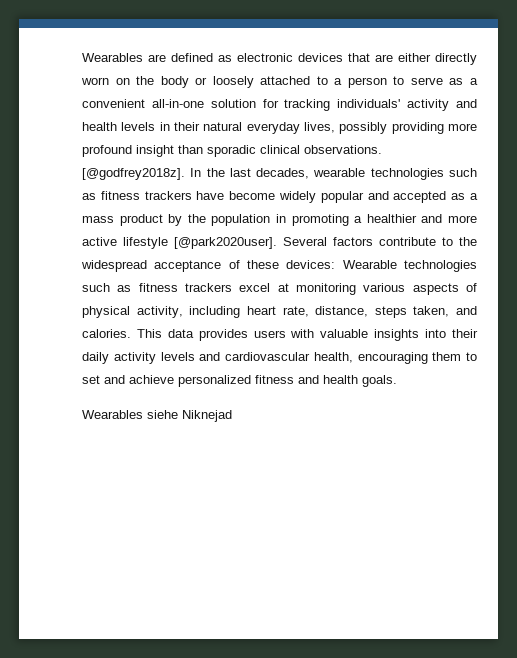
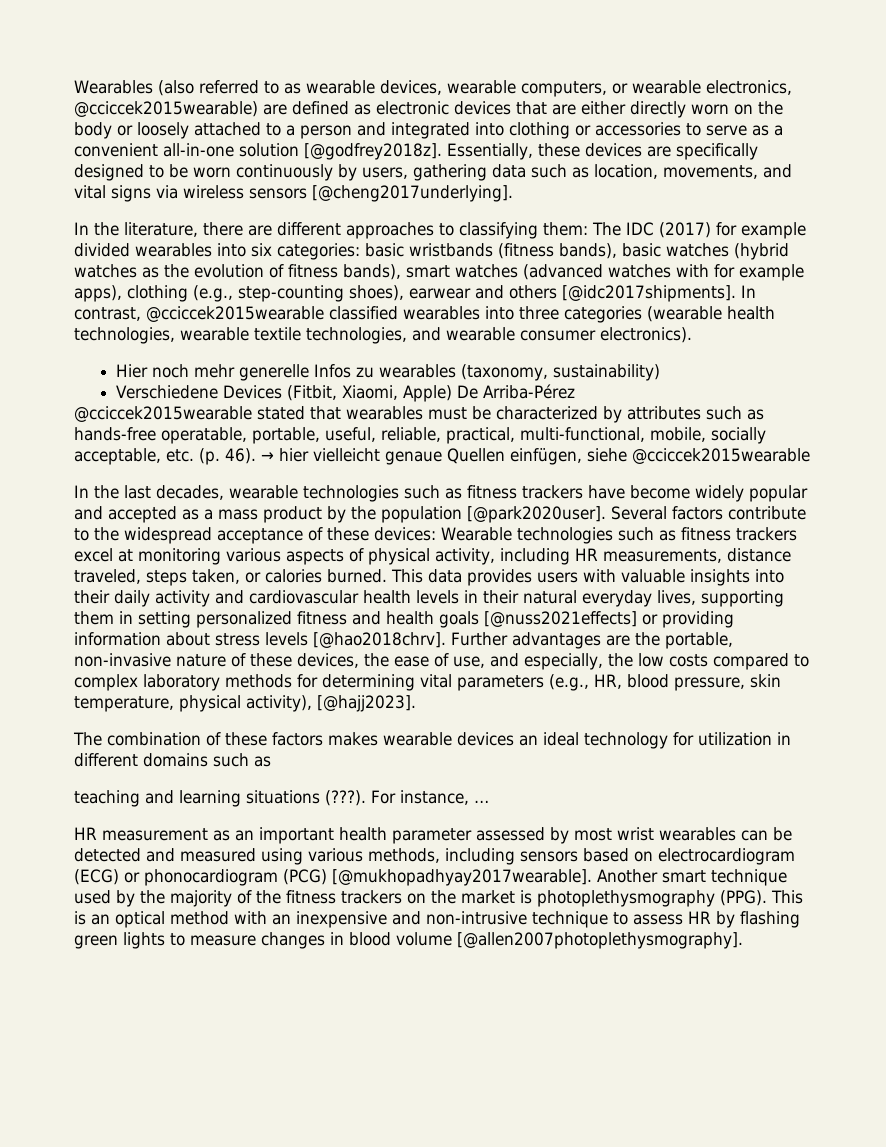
[82,53,143,62] Wearables -> [74,80,792,97] [74,101,258,117] Wearables (also referred to as wearable devices, wearable computers, or wearable electronics, @cciccek2015wearable)
(387, 82) none -> [357,122,681,139] and integrated into clothing or accessories
[262,99,477,111] [82,122,477,134] [82,145,382,157] [82,168,185,180] for tracking individuals' activity and health levels in their natural everyday lives, possibly providing more profound insight than sporadic clinical observations. [@godfrey2018z]. -> [304,143,758,160] [74,164,792,181] [74,185,513,202] [74,222,806,239] [74,243,789,260] [74,264,804,281] [74,285,756,302] [74,306,775,323] [74,327,692,344] [115,364,660,381] [115,384,575,402] [74,406,764,423] [74,427,766,444] [74,448,810,465] [@godfrey2018z]. Essentially, these devices are specifically designed to be worn continuously by users, gathering data such as location, movements, and vital signs via wireless sensors [@cheng2017underlying]. // In the literature, there are different approaches to classifying them: The IDC (2017) for example divided wearables into six categories: basic wristbands (fitness bands), basic watches (hybrid watches as the evolution of fitness bands), smart watches (advanced watches with for example apps), clothing (e.g., step-counting shoes), earwear and others [@idc2017shipments]. In contrast, @cciccek2015wearable classified wearables into three categories (wearable health technologies, wearable textile technologies, and wearable consumer electronics). // Hier noch mehr generelle Infos zu wearables (taxonomy, sustainability) // Verschiedene Devices (Fitbit, Xiaomi, Apple) De Arriba-Pérez // @cciccek2015wearable stated that wearables must be characterized by attributes such as hands-free operatable, portable, useful, reliable, practical, multi-functional, mobile, socially acceptable, etc. (p. 46). → hier vielleicht genaue Quellen einfügen, siehe @cciccek2015wearable //
[276,214,478,226] [82,237,168,249] in promoting a healthier and more active lifestyle -> (462, 514) none
[246,306,477,318] [82,329,131,338] heart rate, distance, steps taken, and calories. -> [575,548,791,563] [74,569,387,586] HR measurements, distance traveled, steps taken, or calories burned.
[160,352,195,361] levels -> (210, 598) none
[313,352,477,364] [82,375,397,387] [82,410,232,422] health, encouraging them to set and achieve personalized fitness and health goals. // Wearables siehe Niknejad -> [363,590,784,607] [74,611,734,628] [74,632,733,649] [74,653,809,670] [74,674,781,691] [74,695,416,712] [73,732,791,749] [74,753,271,767] [74,790,489,807] [74,827,792,844] [74,848,795,865] [74,869,787,886] [74,890,803,907] [74,911,800,928] [74,932,743,949] health levels in their natural everyday lives, supporting them in setting personalized fitness and health goals [@nuss2021effects] or providing information about stress levels [@hao2018chrv]. Further advantages are the portable, non-invasive nature of these devices, the ease of use, and especially, the low costs compared to complex laboratory methods for determining vital parameters (e.g., HR, blood pressure, skin temperature, physical activity), [@hajj2023]. // The combination of these factors makes wearable devices an ideal technology for utilization in different domains such as // teaching and learning situations (???). For instance, … // HR measurement as an important health parameter assessed by most wrist wearables can be detected and measured using various methods, including sensors based on electrocardiogram (ECG) or phonocardiogram (PCG) [@mukhopadhyay2017wearable]. Another smart technique used by the majority of the fitness trackers on the market is photoplethysmography (PPG). This is an optical method with an inexpensive and non-intrusive technique to assess HR by flashing green lights to measure changes in blood volume [@allen2007photoplethysmography].

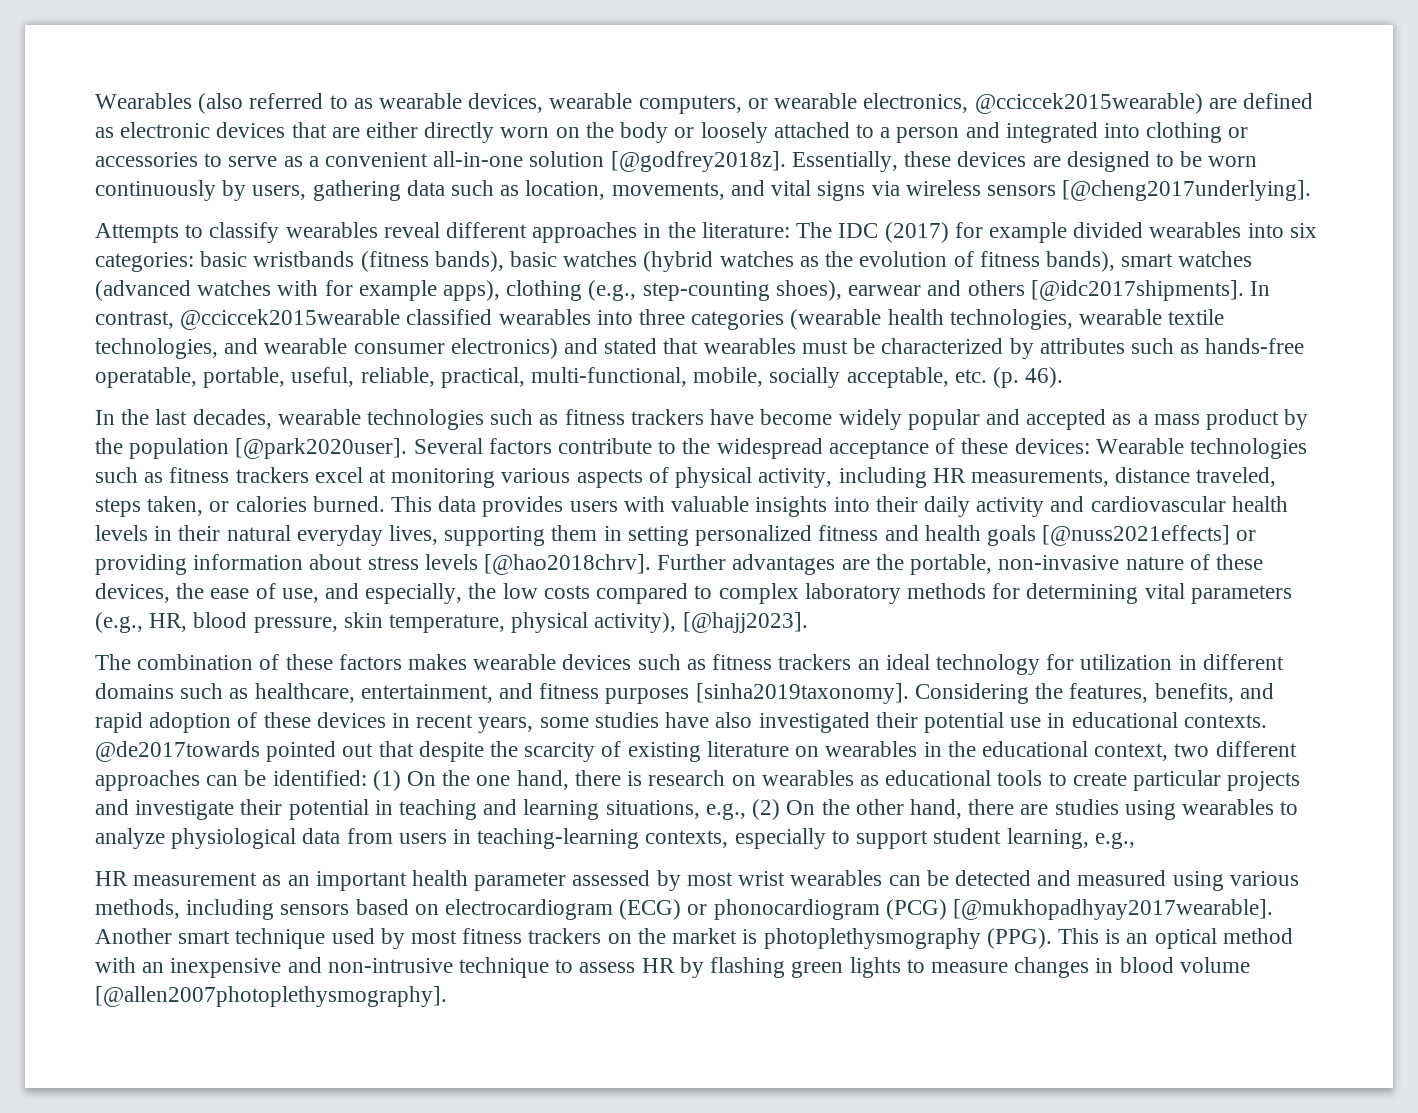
[676,143,758,160] specifically -> (1061, 161) none
[74,222,588,239] In the literature, there are different approaches to classifying them: -> [95,222,790,243] Attempts to classify wearables reveal different approaches in the literature:
[600,327,692,343] [115,364,660,381] [115,384,575,402] [74,406,252,422] electronics). // Hier noch mehr generelle Infos zu wearables (taxonomy, sustainability) // Verschiedene Devices (Fitbit, Xiaomi, Apple) De Arriba-Pérez // @cciccek2015wearable -> [450,338,599,359] electronics) and
[261,448,810,465] → hier vielleicht genaue Quellen einfügen, siehe @cciccek2015wearable -> (1064, 377) none
(514, 739) none -> [637,654,852,670] such as fitness trackers
[74,790,489,807] // teaching and learning situations (???). For instance, … -> [254,683,1274,704] [95,712,1267,733] [95,741,1297,762] [95,770,1301,791] [95,799,1299,820] [95,828,1135,849] healthcare, entertainment, and fitness purposes [sinha2019taxonomy]. Considering the features, benefits, and rapid adoption of these devices in recent years, some studies have also investigated their potential use in educational contexts. @de2017towards pointed out that despite the scarcity of existing literature on wearables in the educational context, two different approaches can be identified: (1) On the one hand, there is research on wearables as educational tools to create particular projects and investigate their potential in teaching and learning situations, e.g., (2) On the other hand, there are studies using wearables to analyze physiological data from users in teaching-learning contexts, especially to support student learning, e.g.,
[140,890,281,907] the majority of the -> [411,930,458,944] most

